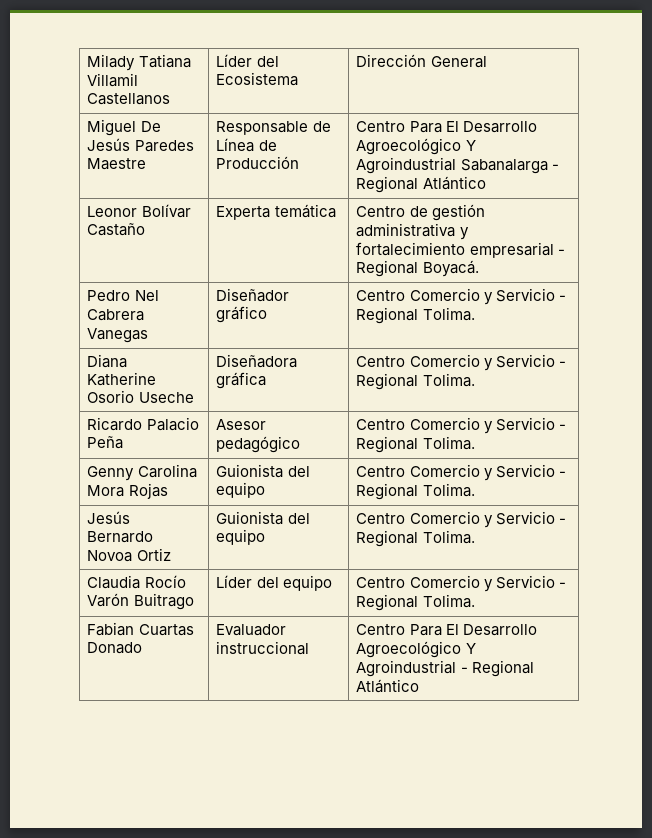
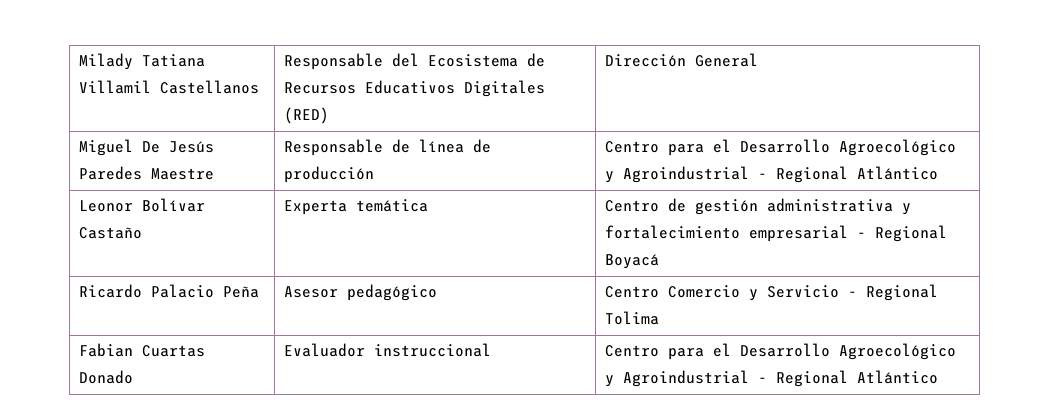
[216,54,253,67] Líder -> [284,53,384,70] Responsable
(299, 79) none -> [527,53,546,67] [284,80,546,97] [284,107,330,124] de Recursos Educativos Digitales (RED)
[216,138,277,152] [216,156,300,169] [356,121,537,133] [356,138,476,155] [356,157,548,174] Línea de Producción | Centro Para El Desarrollo Agroecológico Y Agroindustrial Sabanalarga -> [419,139,492,153] [284,166,375,183] [605,139,957,156] [605,166,750,183] línea de producción | Centro para el Desarrollo Agroecológico y Agroindustrial
[422,260,479,277] [87,290,159,301] [87,309,145,321] [87,328,149,343] [216,288,290,302] [216,306,268,323] [356,288,566,305] [356,307,475,324] [87,354,128,368] [87,372,157,386] [87,390,194,403] [216,354,298,368] [216,372,267,389] [356,354,566,371] [356,373,475,390] Boyacá. // Pedro Nel Cabrera Vanegas | Diseñador gráfico | Centro Comercio y Servicio - Regional Tolima. // Diana Katherine Osorio Useche | Diseñadora gráfica | Centro Comercio y Servicio - Regional Tolima. -> [605,254,660,269] Boyacá
[422,436,475,450] [87,464,197,481] [87,483,168,499] [216,464,310,478] [216,482,266,498] [356,464,566,481] [356,483,475,500] [87,511,131,524] [87,531,154,543] [87,548,171,562] [216,511,310,525] [216,529,266,545] [356,511,566,528] [356,530,475,547] [87,575,186,589] [87,593,194,610] [216,575,332,591] [356,575,566,592] [356,594,475,611] Tolima. // Genny Carolina Mora Rojas | Guionista del equipo | Centro Comercio y Servicio - Regional Tolima. // Jesús Bernardo Novoa Ortiz | Guionista del equipo | Centro Comercio y Servicio - Regional Tolima. // Claudia Rocío Varón Buitrago | Líder del equipo | Centro Comercio y Servicio - Regional Tolima. -> [605,311,660,325] Tolima
[409,624,537,636] [356,641,476,658] Para El Desarrollo Agroecológico Y -> [668,343,957,360] [605,375,615,387] para el Desarrollo Agroecológico y

